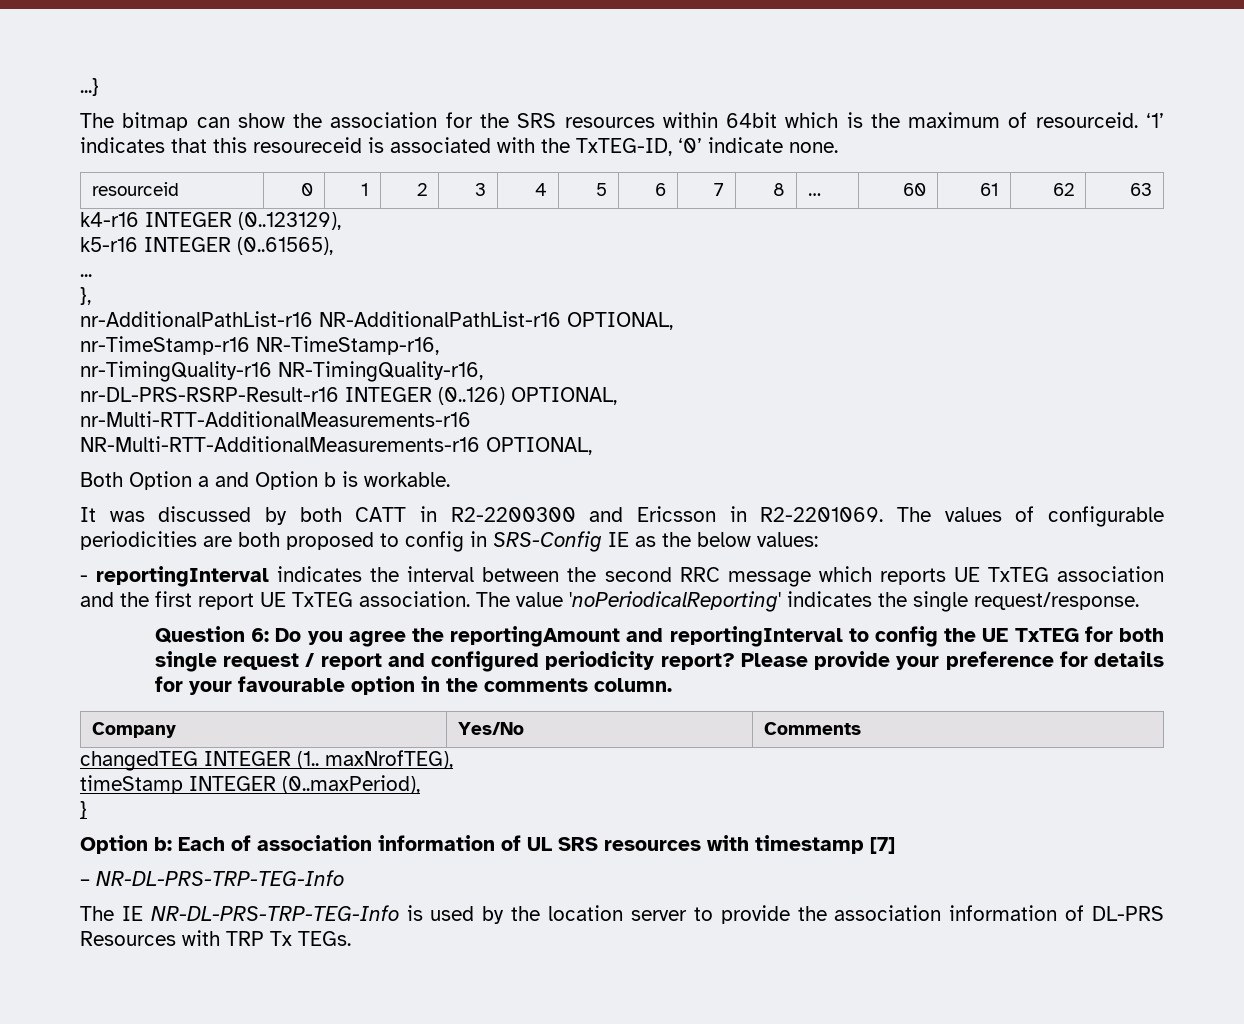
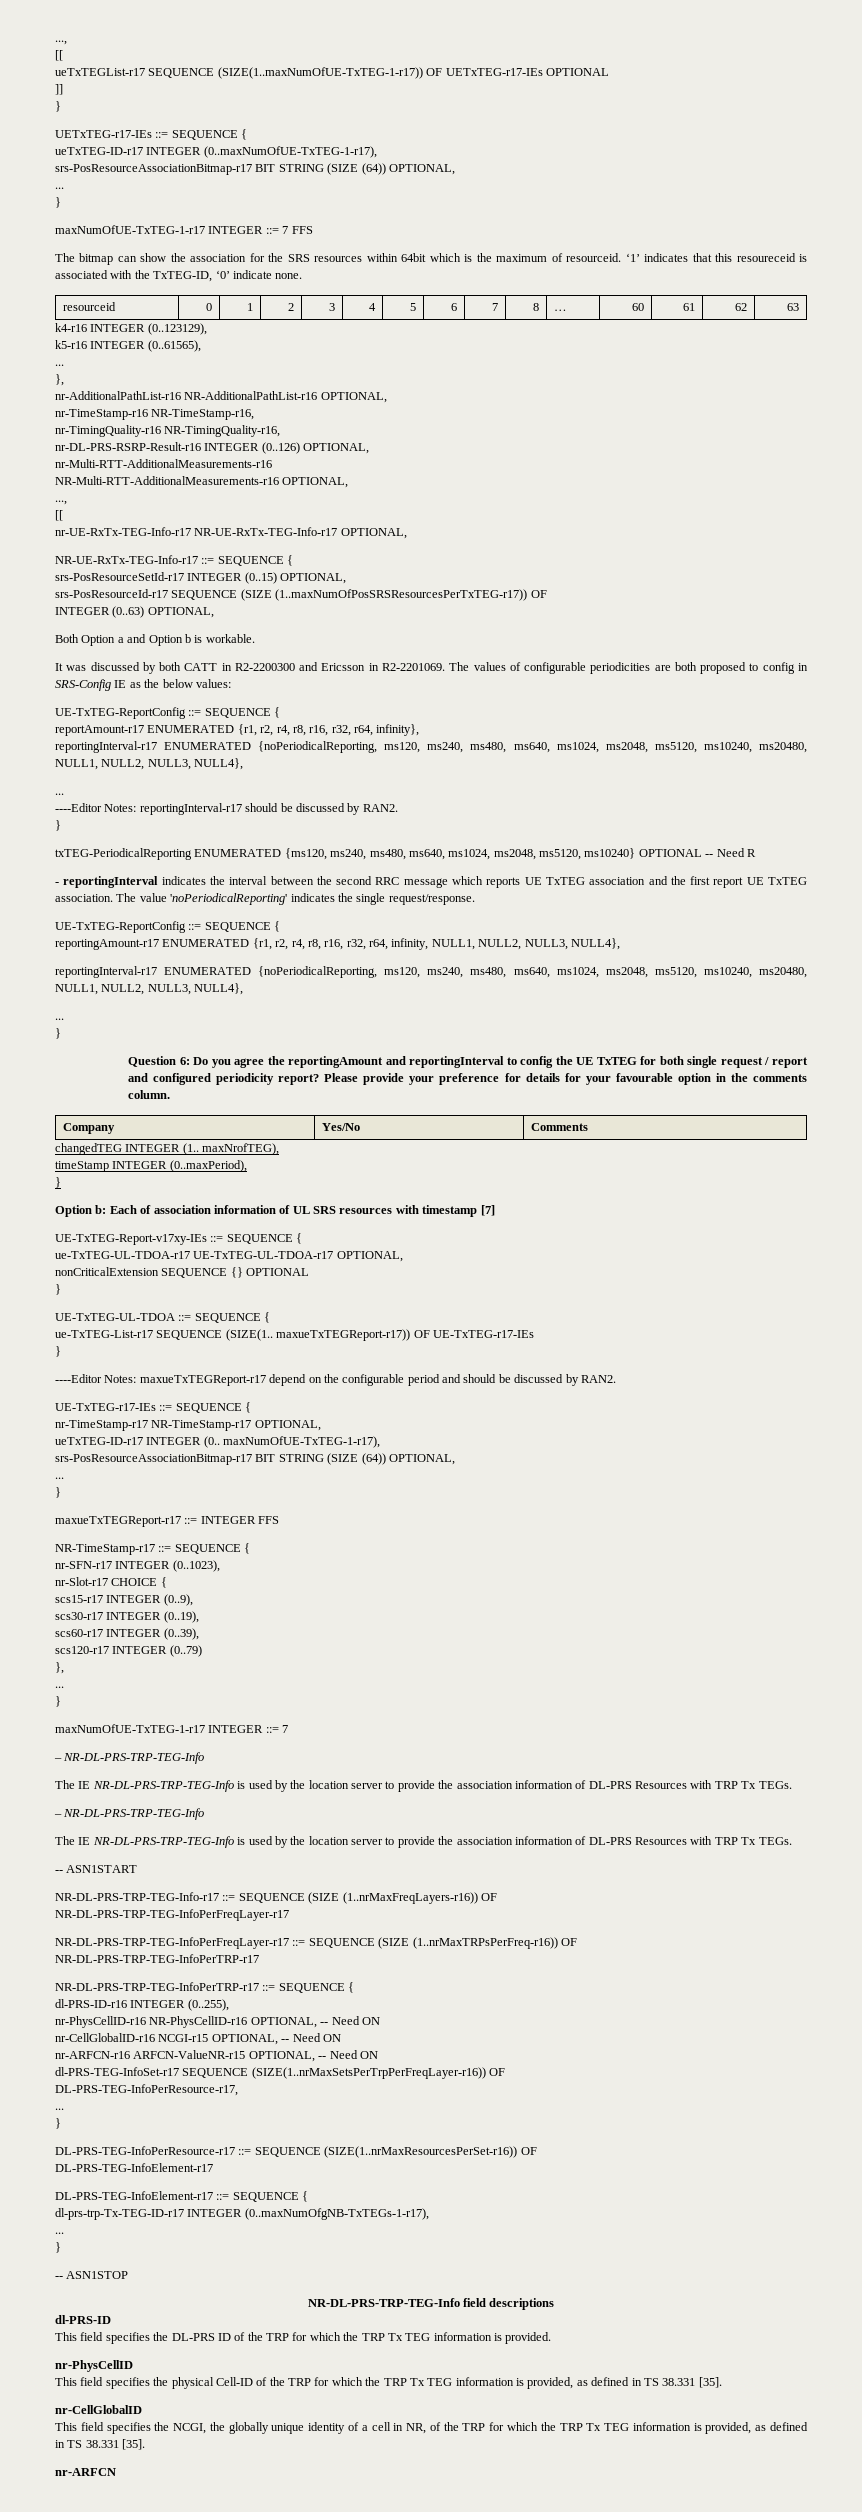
[80,78,99,96] ...} -> [55,40,67,45] [55,50,63,61] [55,67,609,79] [55,84,63,95] [55,101,61,112] [55,129,248,140] [55,146,377,158] [55,163,455,175] [55,187,64,189] [55,197,61,208] [55,225,313,234] ..., // [[ // ueTxTEGList-r17 SEQUENCE (SIZE(1..maxNumOfUE-TxTEG-1-r17)) OF UETxTEG-r17-IEs OPTIONAL // ]] // } // UETxTEG-r17-IEs ::= SEQUENCE { // ueTxTEG-ID-r17 INTEGER (0..maxNumOfUE-TxTEG-1-r17), // srs-PosResourceAssociationBitmap-r17 BIT STRING (SIZE (64)) OPTIONAL, // ... // } // maxNumOfUE-TxTEG-1-r17 INTEGER ::= 7 FFS
(592, 446) none -> [55,500,67,505] [55,510,63,521] [55,527,407,539] [55,555,294,566] [55,572,347,584] [55,589,547,601] [55,606,214,618] // ..., // [[ // nr-UE-RxTx-TEG-Info-r17 NR-UE-RxTx-TEG-Info-r17 OPTIONAL, // NR-UE-RxTx-TEG-Info-r17 ::= SEQUENCE { // srs-PosResourceSetId-r17 INTEGER (0..15) OPTIONAL, // srs-PosResourceId-r17 SEQUENCE (SIZE (1..maxNumOfPosSRSResourcesPerTxTEG-r17)) OF // INTEGER (0..63) OPTIONAL,
(818, 539) none -> [55,707,281,719] [55,724,420,736] [55,741,807,753] [55,758,244,770] [55,793,64,795] [55,803,398,815] [55,820,61,831] [55,848,756,860] // UE-TxTEG-ReportConfig ::= SEQUENCE { // reportAmount-r17 ENUMERATED {r1, r2, r4, r8, r16, r32, r64, infinity}, // reportingInterval-r17 ENUMERATED {noPeriodicalReporting, ms120, ms240, ms480, ms640, ms1024, ms2048, ms5120, ms10240, ms20480, NULL1, NULL2, NULL3, NULL4}, // ... // ----Editor Notes: reportingInterval-r17 should be discussed by RAN2. // } // txTEG-PeriodicalReporting ENUMERATED {ms120, ms240, ms480, ms640, ms1024, ms2048, ms5120, ms10240} OPTIONAL -- Need R
(1139, 601) none -> [55,921,281,933] [55,938,620,950] [55,966,807,978] [55,983,244,995] [55,1018,64,1020] [55,1028,61,1039] // UE-TxTEG-ReportConfig ::= SEQUENCE { // reportingAmount-r17 ENUMERATED {r1, r2, r4, r8, r16, r32, r64, infinity, NULL1, NULL2, NULL3, NULL4}, // reportingInterval-r17 ENUMERATED {noPeriodicalReporting, ms120, ms240, ms480, ms640, ms1024, ms2048, ms5120, ms10240, ms20480, NULL1, NULL2, NULL3, NULL4}, // ... // }
(895, 845) none -> [55,1233,303,1245] [55,1251,403,1262] [55,1267,310,1278] [55,1284,61,1295] [55,1312,271,1323] [55,1329,534,1341] [55,1346,61,1357] [55,1374,616,1386] [55,1402,252,1413] [55,1420,321,1431] [55,1436,381,1448] [55,1453,455,1465] [55,1477,64,1479] [55,1487,61,1498] [55,1516,280,1527] [55,1543,251,1555] [55,1560,220,1572] [55,1577,167,1588] [55,1594,193,1606] [55,1611,199,1623] [55,1628,199,1640] [55,1645,202,1657] [55,1662,64,1674] [55,1686,64,1688] [55,1696,61,1707] [55,1724,289,1733] // UE-TxTEG-Report-v17xy-IEs ::= SEQUENCE { // ue-TxTEG-UL-TDOA-r17 UE-TxTEG-UL-TDOA-r17 OPTIONAL, // nonCriticalExtension SEQUENCE {} OPTIONAL // } // UE-TxTEG-UL-TDOA ::= SEQUENCE { // ue-TxTEG-List-r17 SEQUENCE (SIZE(1.. maxueTxTEGReport-r17)) OF UE-TxTEG-r17-IEs // } // ----Editor Notes: maxueTxTEGReport-r17 depend on the configurable period and should be discussed by RAN2. // UE-TxTEG-r17-IEs ::= SEQUENCE { // nr-TimeStamp-r17 NR-TimeStamp-r17 OPTIONAL, // ueTxTEG-ID-r17 INTEGER (0.. maxNumOfUE-TxTEG-1-r17), // srs-PosResourceAssociationBitmap-r17 BIT STRING (SIZE (64)) OPTIONAL, // ... // } // maxueTxTEGReport-r17 ::= INTEGER FFS // NR-TimeStamp-r17 ::= SEQUENCE { // nr-SFN-r17 INTEGER (0..1023), // nr-Slot-r17 CHOICE { // scs15-r17 INTEGER (0..9), // scs30-r17 INTEGER (0..19), // scs60-r17 INTEGER (0..39), // scs120-r17 INTEGER (0..79) // }, // ... // } // maxNumOfUE-TxTEG-1-r17 INTEGER ::= 7
(351, 938) none -> [54,1808,205,1820] [55,1836,792,1848] [55,1865,138,1873] [55,1892,497,1904] [55,1909,289,1921] [55,1937,577,1949] [55,1954,259,1963] [55,1982,355,1993] [55,1999,229,2011] [55,2016,380,2028] [55,2033,341,2045] [55,2050,378,2062] [55,2067,506,2079] [55,2084,238,2096] [55,2108,64,2110] [55,2118,61,2129] [55,2146,537,2158] [55,2163,213,2172] [55,2191,309,2202] [55,2208,429,2220] [55,2232,64,2234] [55,2242,61,2253] [55,2271,129,2279] [307,2298,555,2310] [55,2315,111,2324] [55,2332,552,2344] [55,2360,133,2372] [55,2377,722,2389] [55,2405,142,2414] [55,2422,809,2434] [55,2439,146,2450] [55,2468,116,2476] // – NR-DL-PRS-TRP-TEG-Info // The IE NR-DL-PRS-TRP-TEG-Info is used by the location server to provide the association information of DL-PRS Resources with TRP Tx TEGs. // -- ASN1START // NR-DL-PRS-TRP-TEG-Info-r17 ::= SEQUENCE (SIZE (1..nrMaxFreqLayers-r16)) OF // NR-DL-PRS-TRP-TEG-InfoPerFreqLayer-r17 // NR-DL-PRS-TRP-TEG-InfoPerFreqLayer-r17 ::= SEQUENCE (SIZE (1..nrMaxTRPsPerFreq-r16)) OF // NR-DL-PRS-TRP-TEG-InfoPerTRP-r17 // NR-DL-PRS-TRP-TEG-InfoPerTRP-r17 ::= SEQUENCE { // dl-PRS-ID-r16 INTEGER (0..255), // nr-PhysCellID-r16 NR-PhysCellID-r16 OPTIONAL, -- Need ON // nr-CellGlobalID-r16 NCGI-r15 OPTIONAL, -- Need ON // nr-ARFCN-r16 ARFCN-ValueNR-r15 OPTIONAL, -- Need ON // dl-PRS-TEG-InfoSet-r17 SEQUENCE (SIZE(1..nrMaxSetsPerTrpPerFreqLayer-r16)) OF // DL-PRS-TEG-InfoPerResource-r17, // ... // } // DL-PRS-TEG-InfoPerResource-r17 ::= SEQUENCE (SIZE(1..nrMaxResourcesPerSet-r16)) OF // DL-PRS-TEG-InfoElement-r17 // DL-PRS-TEG-InfoElement-r17 ::= SEQUENCE { // dl-prs-trp-Tx-TEG-ID-r17 INTEGER (0..maxNumOfgNB-TxTEGs-1-r17), // ... // } // -- ASN1STOP // NR-DL-PRS-TRP-TEG-Info field descriptions // dl-PRS-ID // This field specifies the DL-PRS ID of the TRP for which the TRP Tx TEG information is provided. // nr-PhysCellID // This field specifies the physical Cell-ID of the TRP for which the TRP Tx TEG information is provided, as defined in TS 38.331 [35]. // nr-CellGlobalID // This field specifies the NCGI, the globally unique identity of a cell in NR, of the TRP for which the TRP Tx TEG information is provided, as defined in TS 38.331 [35]. // nr-ARFCN

